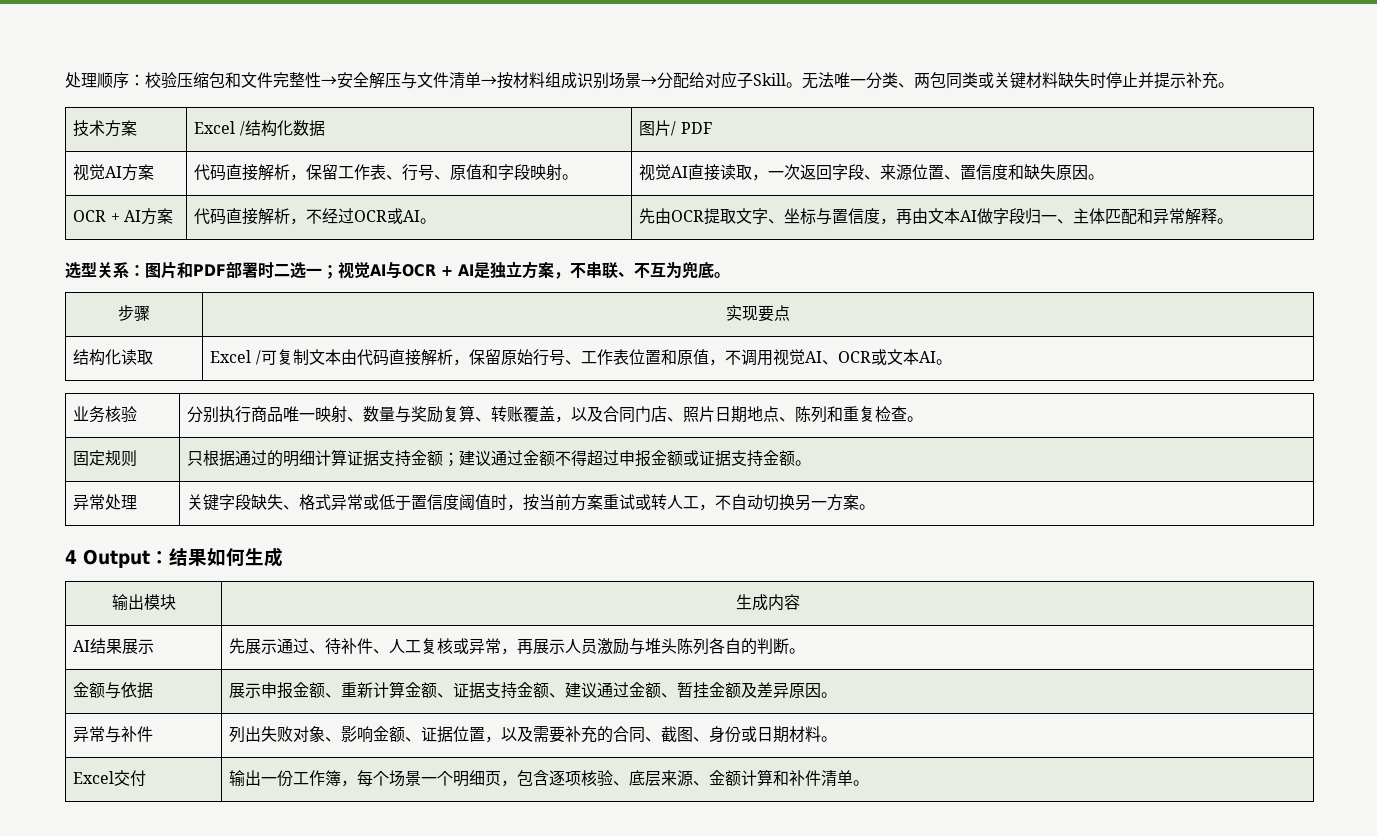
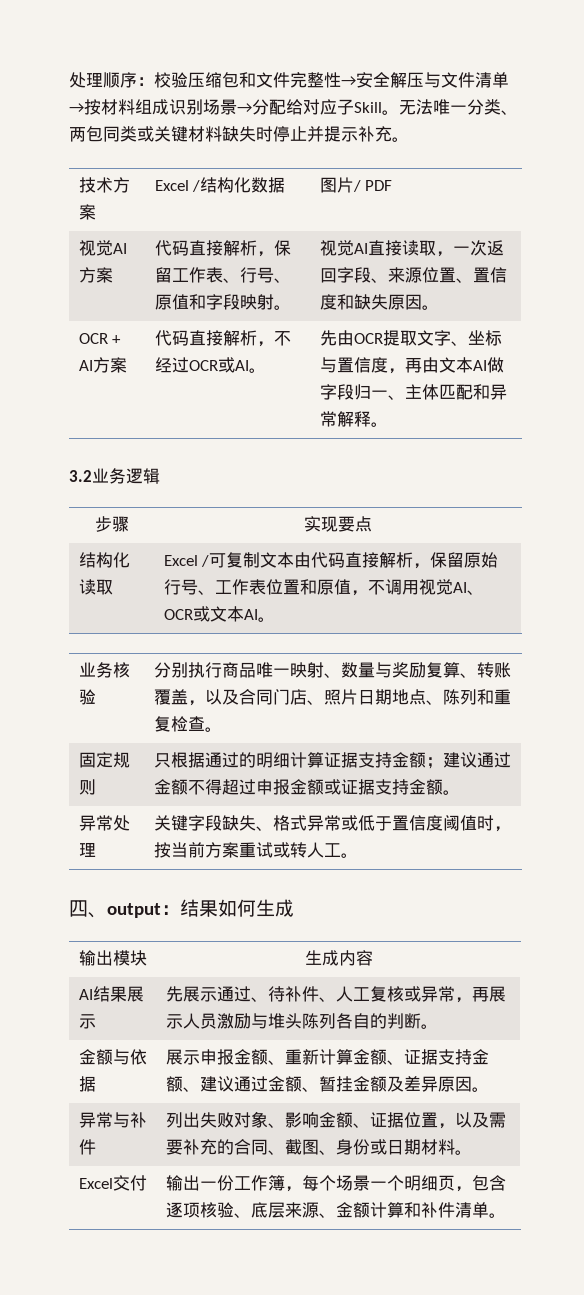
[65,261,730,279] 选型关系：图片和PDF部署时二选一；视觉AI与OCR + AI是独立方案，不串联、不互为兜底。 -> [69,468,160,484] 3.2业务逻辑
[699,494,876,511] [65,549,150,568] ，不自动切换另一方案。 // 4 Output -> [340,853,358,858] [69,900,161,918] 。 // 四、output

